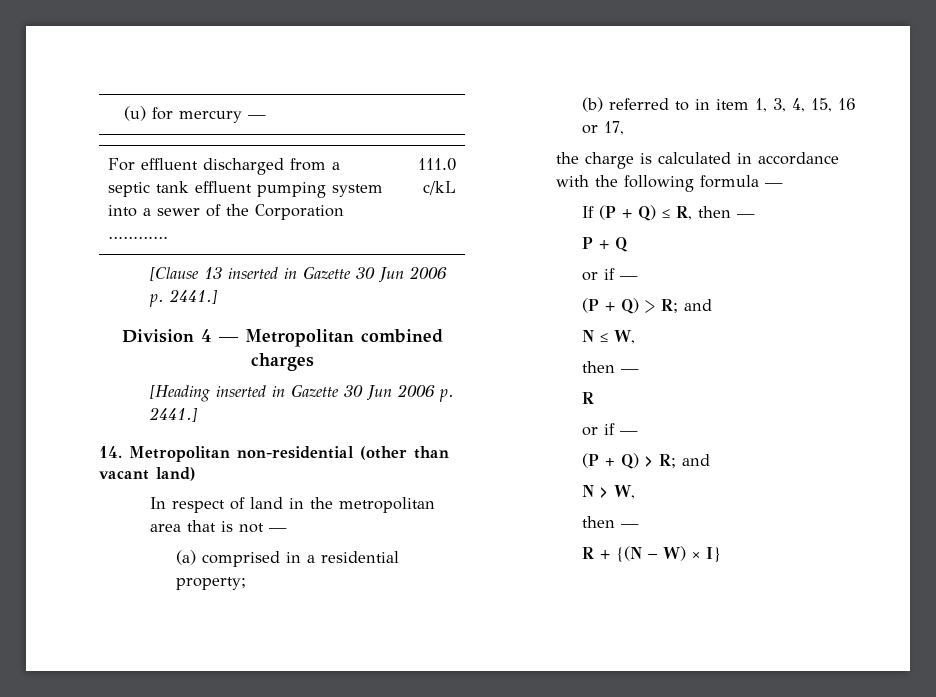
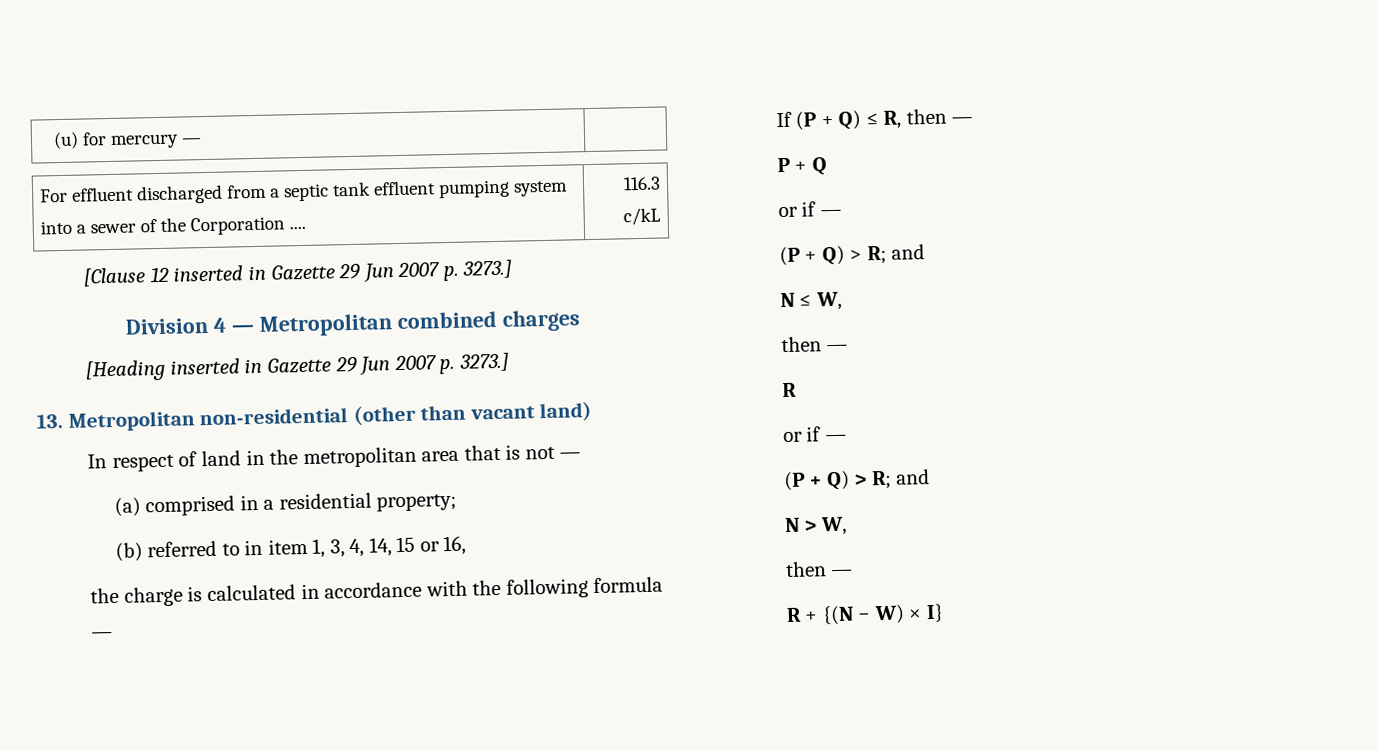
[108,236,169,239] [417,158,456,171] ………… | 111.0 -> [289,225,307,230] [622,176,661,191] .... | 116.3
[204,266,448,283] [149,289,219,307] 13 inserted in Gazette 30 Jun 2006 p. 2441.] -> [149,259,513,283] 12 inserted in Gazette 29 Jun 2007 p. 3273.]
[344,384,455,402] [149,407,199,422] [99,446,122,458] 30 Jun 2006 p. 2441.] // 14. -> [334,352,509,376] [36,414,63,429] 29 Jun 2007 p. 3273.] // 13.
[810,98,856,112] [581,121,624,135] 15, 16 or 17, -> [368,535,467,557] 14, 15 or 16,

